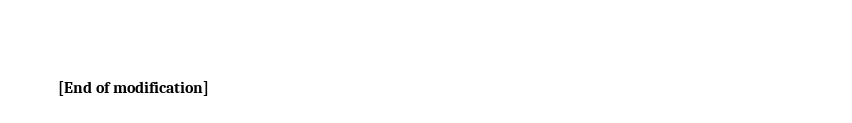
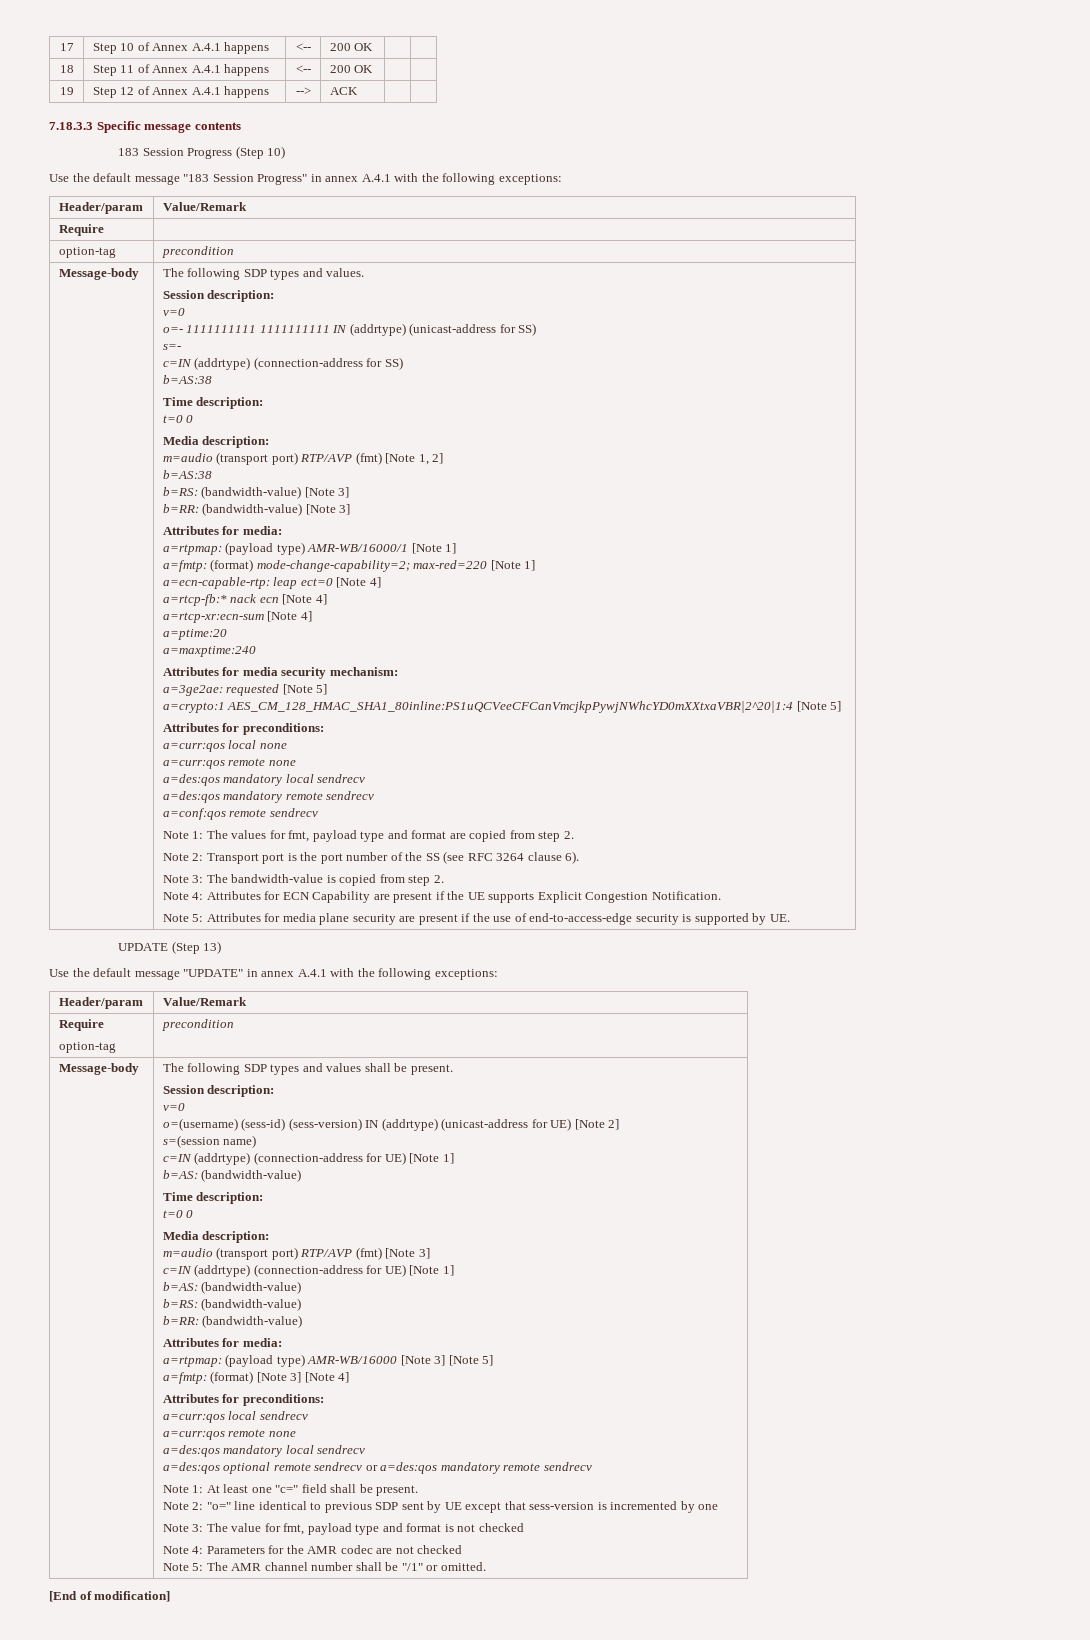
(58, 88) none -> [59,43,74,51] [92,42,270,54] [295,43,311,51] [329,43,374,51] [59,65,74,73] [92,64,270,76] [295,65,311,73] [329,65,374,73] [59,87,74,95] [92,86,270,98] [295,87,311,95] [329,87,358,95] [49,121,241,133] [118,146,286,159] [49,173,562,185] [58,202,143,214] [162,202,247,211] [58,224,104,236] [58,247,116,258] [161,246,234,258] [58,268,139,280] [162,268,365,280] [162,290,275,302] [162,308,185,316] [162,323,537,336] [162,344,181,350] [162,357,403,370] [162,375,212,384] [162,397,264,409] [162,415,194,423] [162,436,270,448] [162,452,444,465] [162,470,212,479] [162,486,350,499] [162,503,351,516] [162,526,282,535] [162,542,457,555] [162,559,536,572] [162,577,381,589] [162,594,327,606] [162,611,312,623] [162,629,227,640] [162,646,256,657] [162,667,398,679] [162,684,328,696] [162,701,842,713] [162,723,324,735] [162,740,287,752] [162,758,296,769] [162,774,366,786] [162,791,375,803] [162,808,318,820] [162,830,574,842] [162,851,580,864] [162,874,444,886] [162,891,721,903] [162,913,790,925] [118,941,222,954] [49,968,498,980] [58,997,143,1009] [162,997,247,1006] [58,1019,104,1031] [58,1042,116,1053] [161,1019,234,1031] [58,1063,139,1075] [162,1063,453,1075] [162,1085,275,1097] [162,1103,185,1111] [162,1118,620,1131] [162,1135,257,1148] [162,1152,454,1165] [162,1169,302,1182] [162,1192,264,1204] [162,1210,194,1218] [162,1231,270,1243] [162,1247,430,1260] [162,1264,454,1277] [162,1281,302,1294] [162,1298,302,1311] [162,1315,303,1328] [162,1338,282,1347] [162,1354,494,1367] [162,1371,350,1384] [162,1394,324,1406] [162,1411,308,1423] [162,1429,296,1440] [162,1445,366,1457] [162,1462,592,1474] [162,1484,419,1496] [162,1501,719,1513] [162,1523,524,1535] [162,1545,463,1554] [162,1562,486,1571] 17 | Step 10 of Annex A.4.1 happens | <-- | 200 OK | | // 18 | Step 11 of Annex A.4.1 happens | <-- | 200 OK | | // 19 | Step 12 of Annex A.4.1 happens | --> | ACK | | // 7.18.3.3 Specific message contents // 183 Session Progress (Step 10) // Use the default message "183 Session Progress" in annex A.4.1 with the following exceptions: // Header/param | Value/Remark // Require | // option-tag | precondition // Message-body | The following SDP types and values. // Session description: // v=0 // o=- 1111111111 1111111111 IN (addrtype) (unicast-address for SS) // s=- // c=IN (addrtype) (connection-address for SS) // b=AS:38 // Time description: // t=0 0 // Media description: // m=audio (transport port) RTP/AVP (fmt) [Note 1, 2] // b=AS:38 // b=RS: (bandwidth-value) [Note 3] // b=RR: (bandwidth-value) [Note 3] // Attributes for media: // a=rtpmap: (payload type) AMR-WB/16000/1 [Note 1] // a=fmtp: (format) mode-change-capability=2; max-red=220 [Note 1] // a=ecn-capable-rtp: leap ect=0 [Note 4] // a=rtcp-fb:* nack ecn [Note 4] // a=rtcp-xr:ecn-sum [Note 4] // a=ptime:20 // a=maxptime:240 // Attributes for media security mechanism: // a=3ge2ae: requested [Note 5] // a=crypto:1 AES_CM_128_HMAC_SHA1_80inline:PS1uQCVeeCFCanVmcjkpPywjNWhcYD0mXXtxaVBR|2^20|1:4 [Note 5] // Attributes for preconditions: // a=curr:qos local none // a=curr:qos remote none // a=des:qos mandatory local sendrecv // a=des:qos mandatory remote sendrecv // a=conf:qos remote sendrecv // Note 1: The values for fmt, payload type and format are copied from step 2. // Note 2: Transport port is the port number of the SS (see RFC 3264 clause 6). // Note 3: The bandwidth-value is copied from step 2. // Note 4: Attributes for ECN Capability are present if the UE supports Explicit Congestion Notification. // Note 5: Attributes for media plane security are present if the use of end-to-access-edge security is supported by UE. // UPDATE (Step 13) // Use the default message "UPDATE" in annex A.4.1 with the following exceptions: // Header/param | Value/Remark // Require // option-tag | precondition // Message-body | The following SDP types and values shall be present. // Session description: // v=0 // o=(username) (sess-id) (sess-version) IN (addrtype) (unicast-address for UE) [Note 2] // s=(session name) // c=IN (addrtype) (connection-address for UE) [Note 1] // b=AS: (bandwidth-value) // Time description: // t=0 0 // Media description: // m=audio (transport port) RTP/AVP (fmt) [Note 3] // c=IN (addrtype) (connection-address for UE) [Note 1] // b=AS: (bandwidth-value) // b=RS: (bandwidth-value) // b=RR: (bandwidth-value) // Attributes for media: // a=rtpmap: (payload type) AMR-WB/16000 [Note 3] [Note 5] // a=fmtp: (format) [Note 3] [Note 4] // Attributes for preconditions: // a=curr:qos local sendrecv // a=curr:qos remote none // a=des:qos mandatory local sendrecv // a=des:qos optional remote sendrecv or a=des:qos mandatory remote sendrecv // Note 1: At least one "c=" field shall be present. // Note 2: "o=" line identical to previous SDP sent by UE except that sess-version is incremented by one // Note 3: The value for fmt, payload type and format is not checked // Note 4: Parameters for the AMR codec are not checked // Note 5: The AMR channel number shall be "/1" or omitted. //

